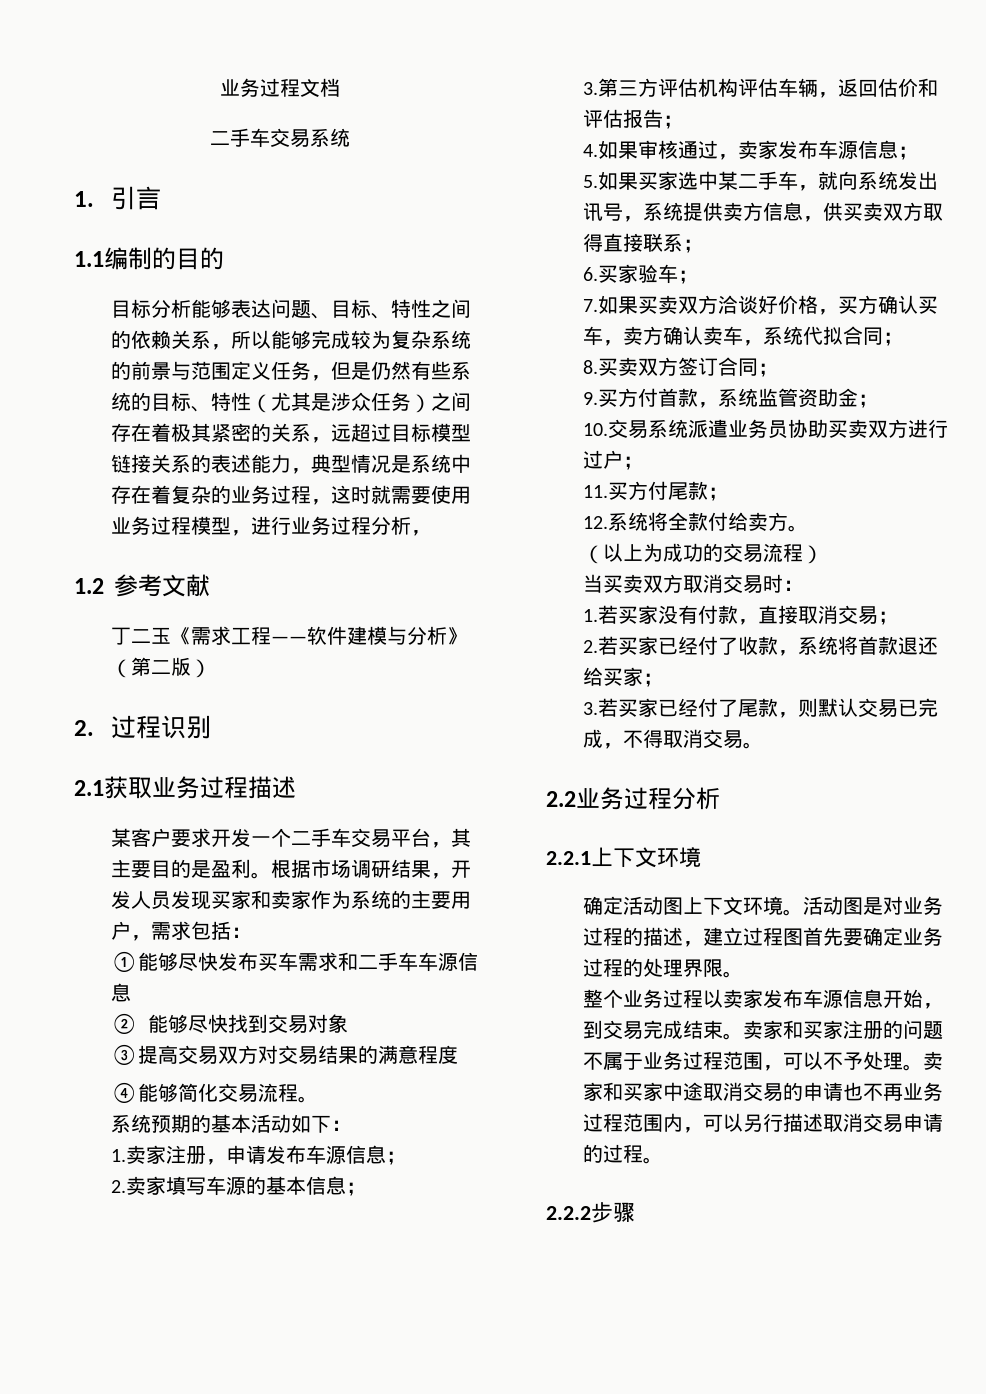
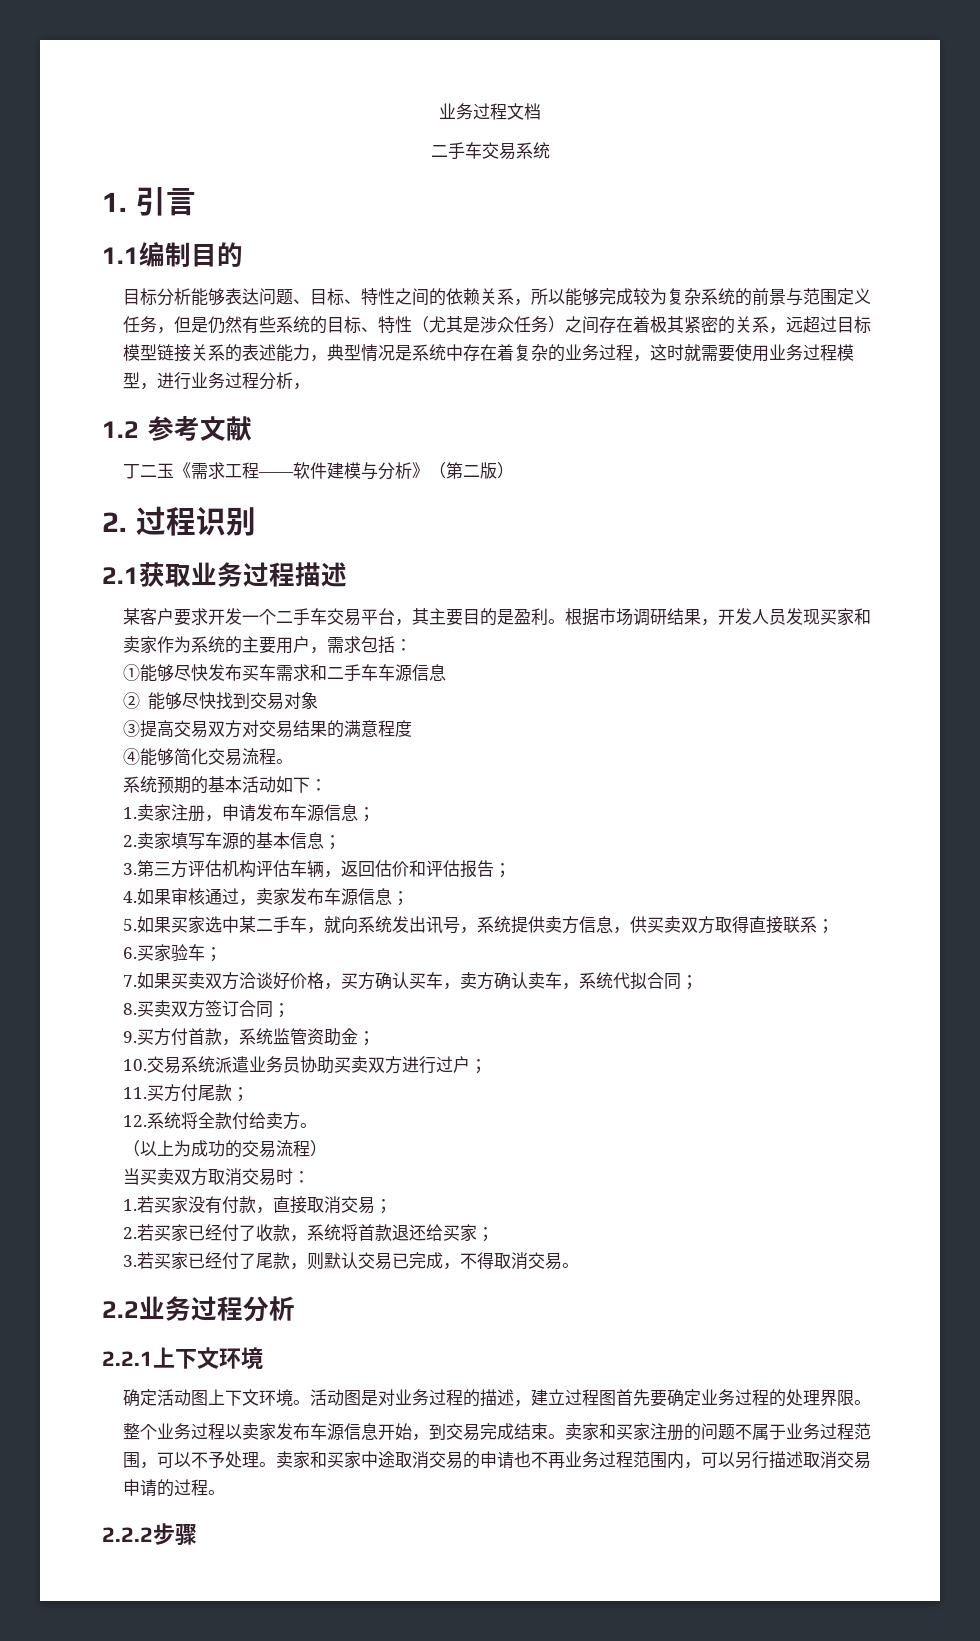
[152,247,176,270] 的 -> (191, 254) none

